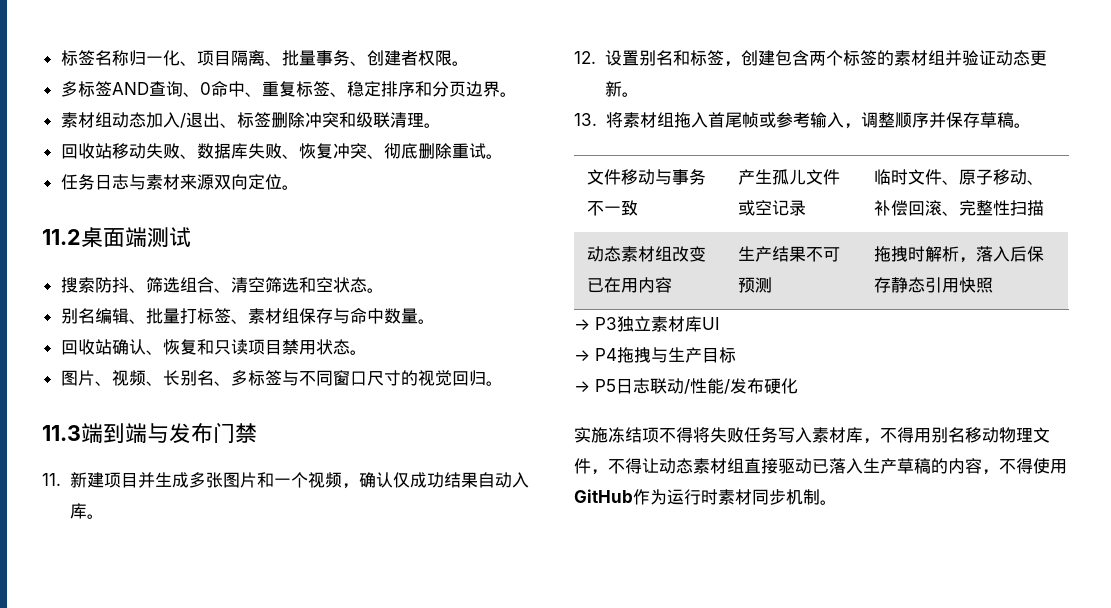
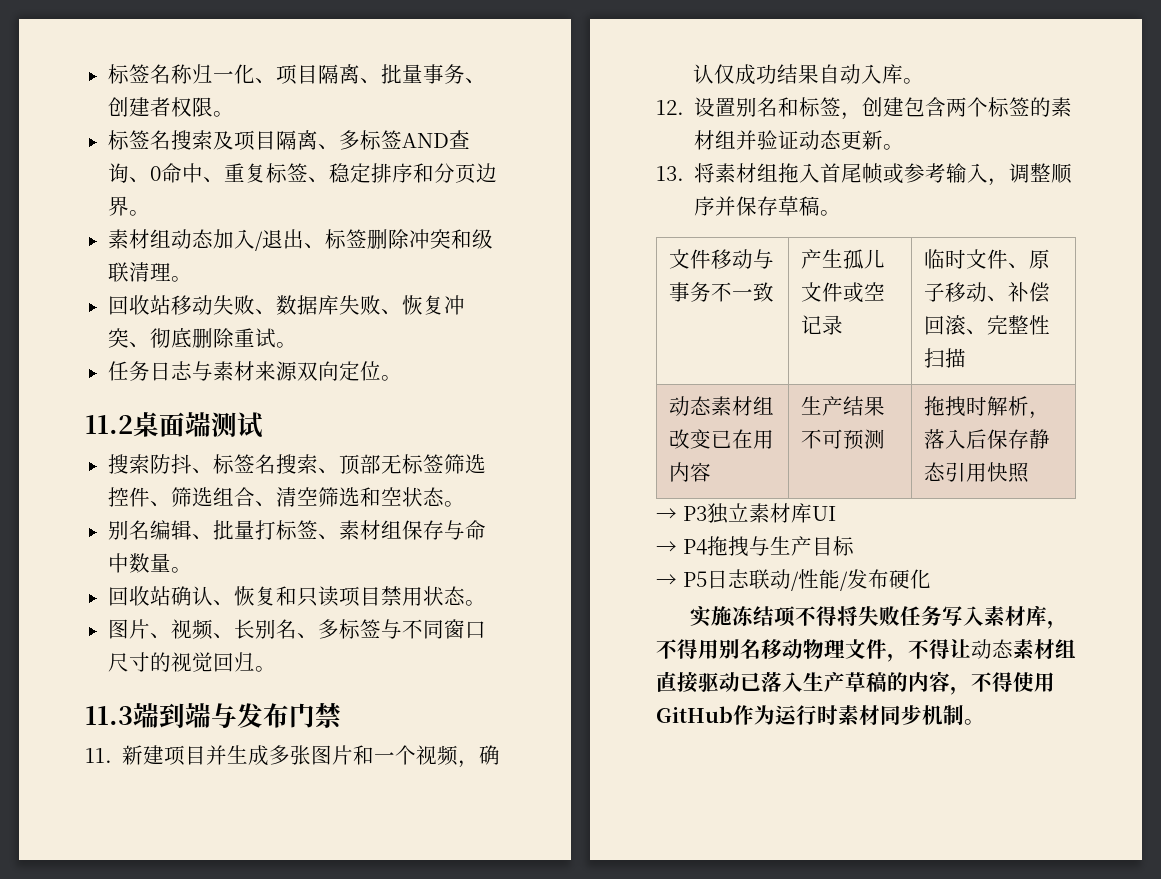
(469, 63) none -> [107,130,339,151] 标签名搜索及项目隔离、
(146, 290) none -> [212,454,486,475] [107,487,171,507] 标签名搜索、顶部无标签筛选控件、

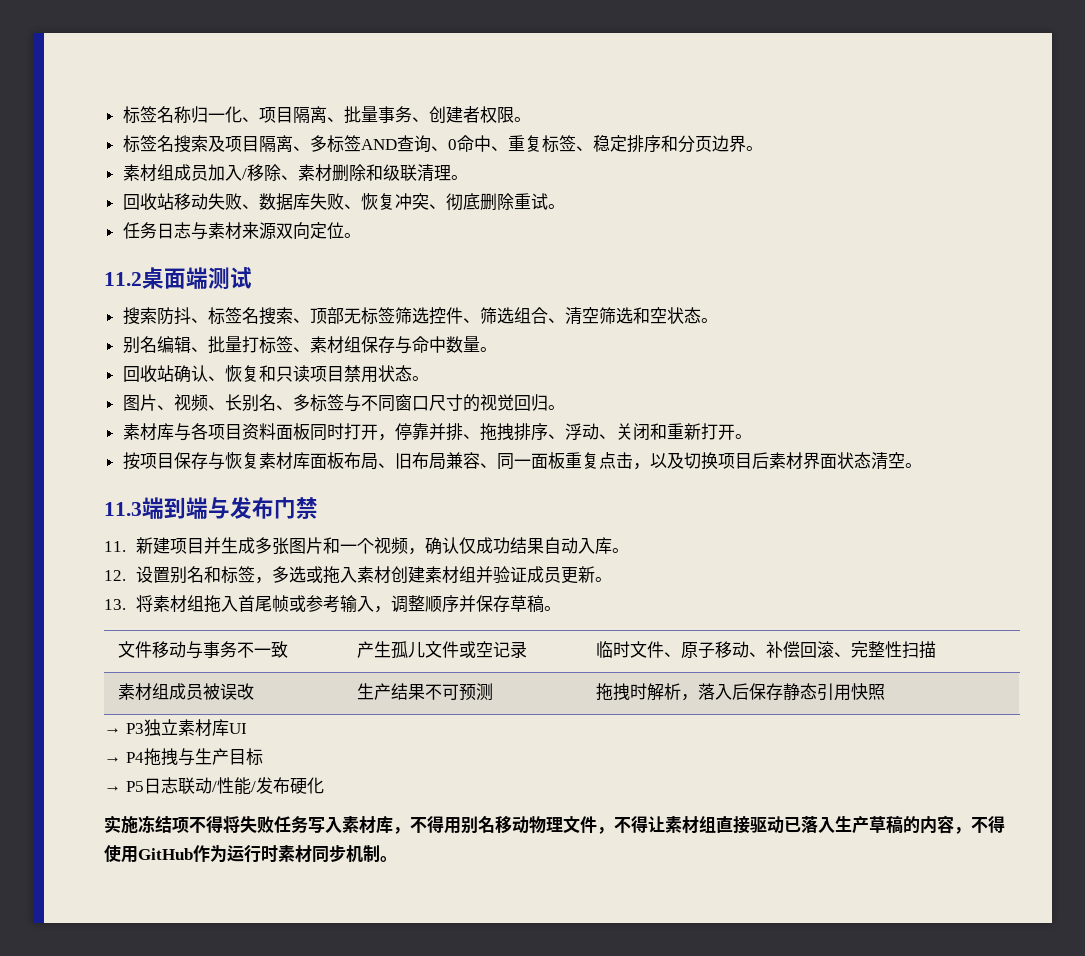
[170,229,213,249] 动态 -> [173,164,208,181] 成员
[261,229,451,249] 退出、标签删除冲突 -> [246,164,366,182] 移除、素材删除
(276, 669) none -> [122,423,752,441] [122,452,922,470] // 素材库与各项目资料面板同时打开，停靠并排、拖拽排序、浮动、关闭和重新打开。 // 按项目保存与恢复素材库面板布局、旧布局兼容、同一面板重复点击，以及切换项目后素材界面状态清空。
[862,97,1052,117] 创建包含两个标签的 -> [272,566,426,584] 多选或拖入素材创建
[799,130,842,150] 动态 -> [527,566,562,583] 成员
[668,396,774,416] [668,429,774,449] [668,462,711,482] 动态素材组改变已在用内容 -> [117,683,254,700] 素材组成员被误改
[971,639,1013,659] 动态 -> (665, 824) none

